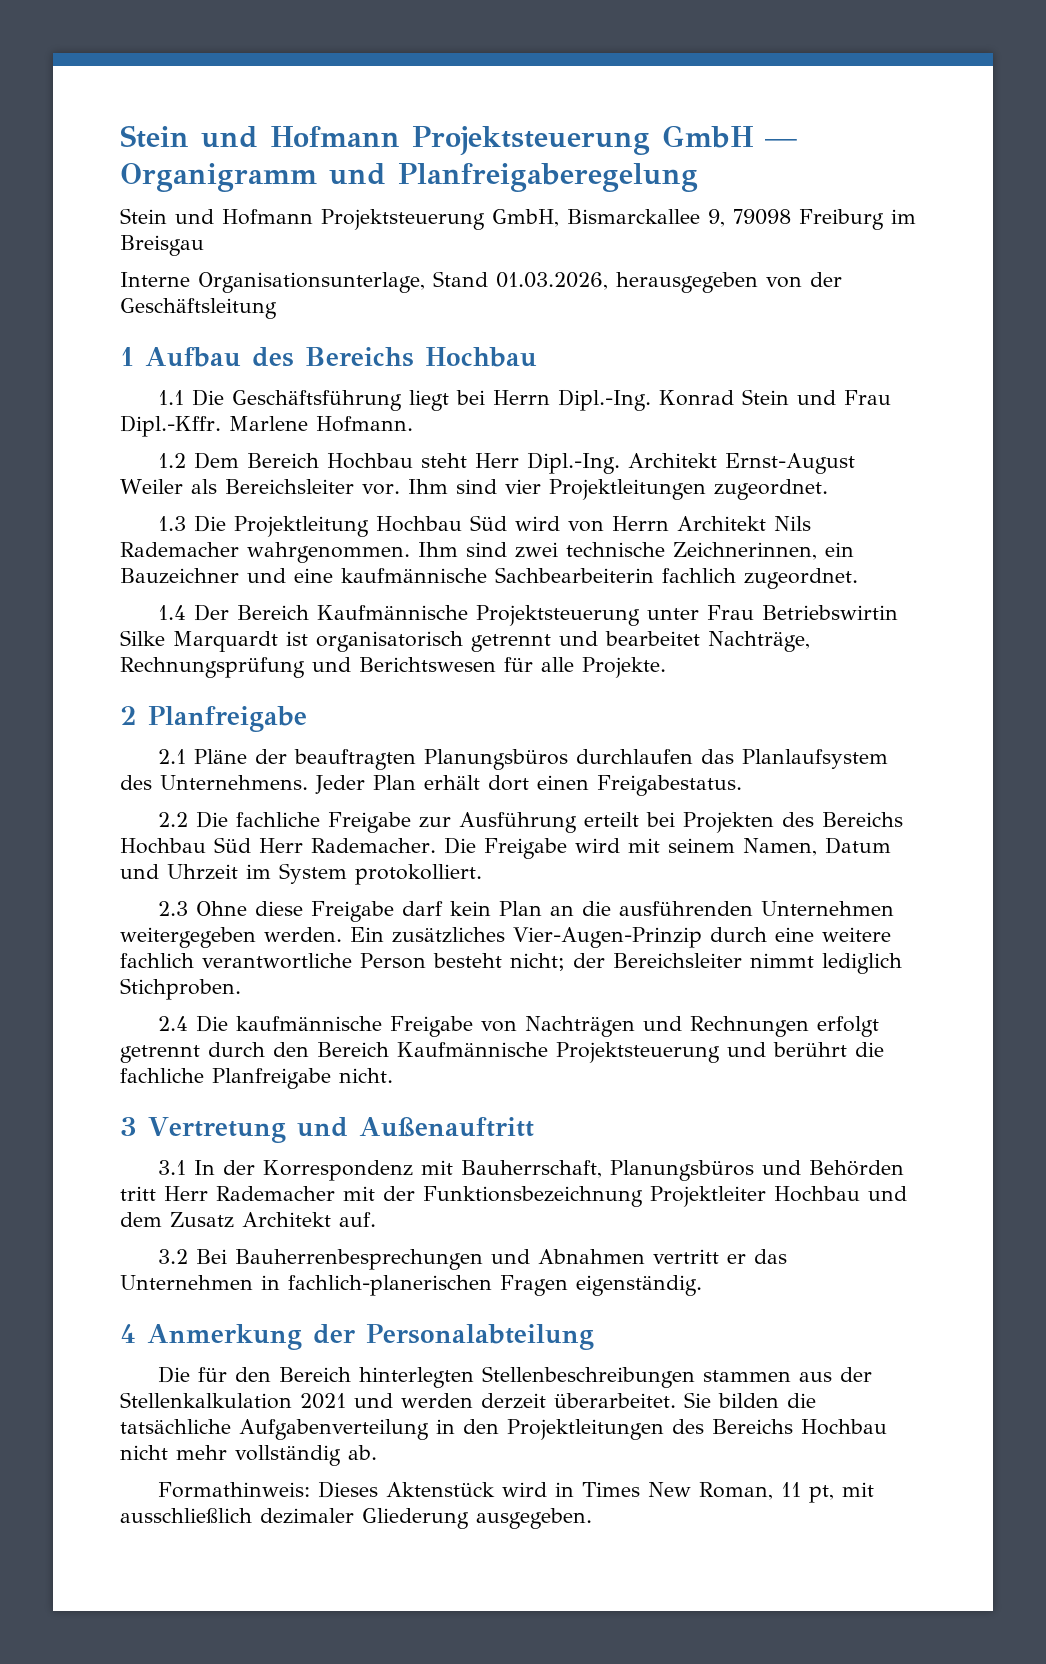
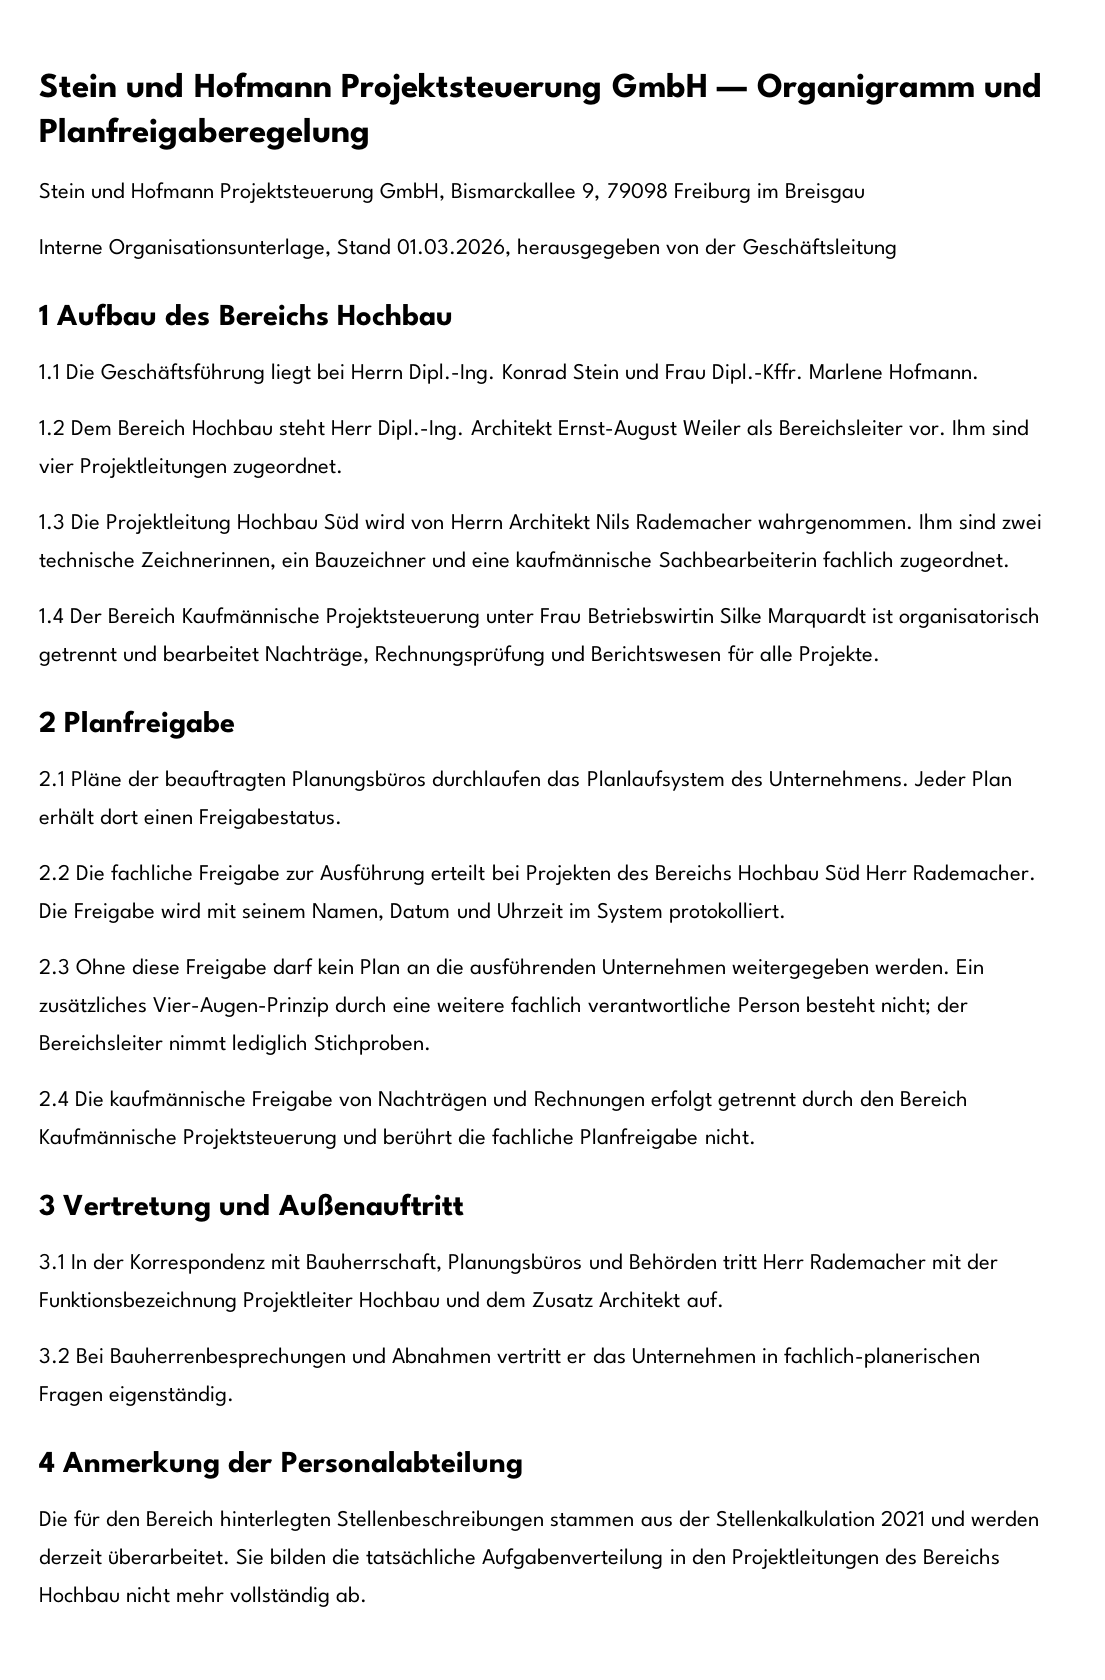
[158,1481,875,1503] [120,1508,592,1529] // Formathinweis: Dieses Aktenstück wird in Times New Roman, 11 pt, mit ausschließlich dezimaler Gliederung ausgegeben. -> (368, 1594) none

